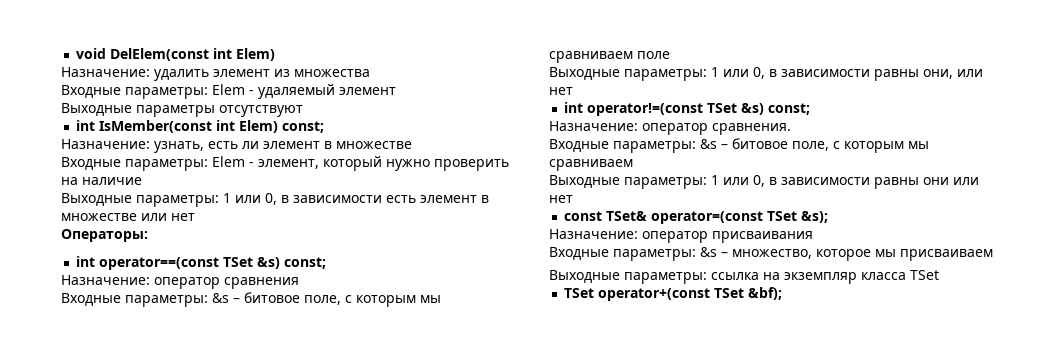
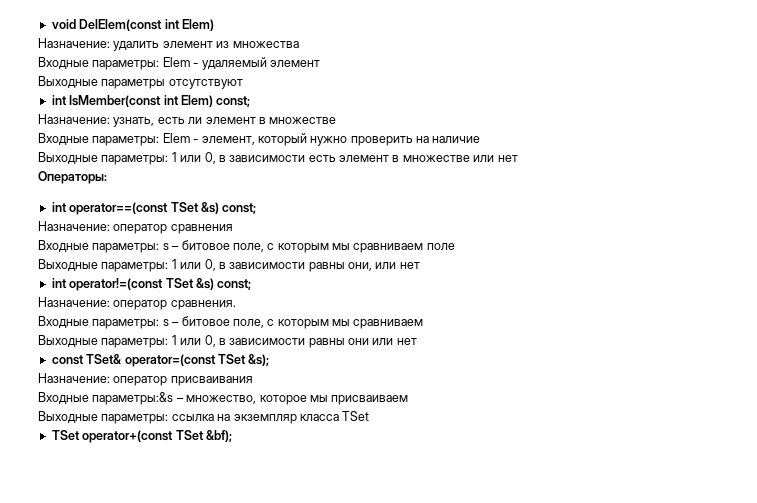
[212,293,229,303] &s -> [162,243,169,250] s
[700,139,717,149] &s -> [162,319,169,326] s
[613,247,717,261] параметры: &s -> [92,392,174,405] параметры:&s

